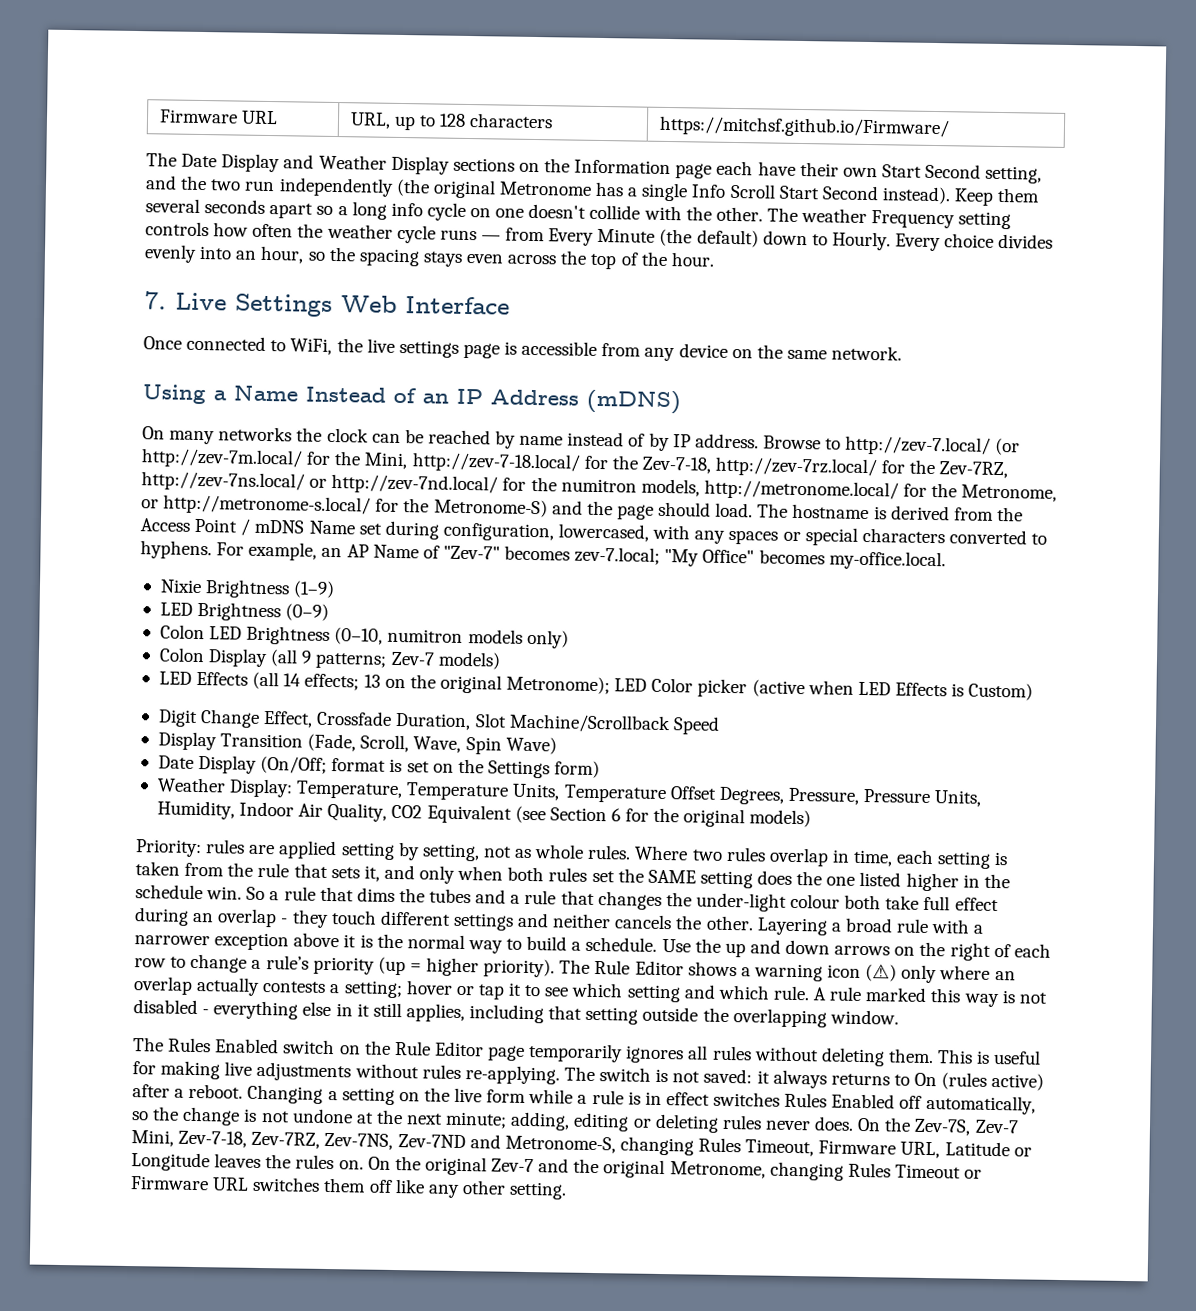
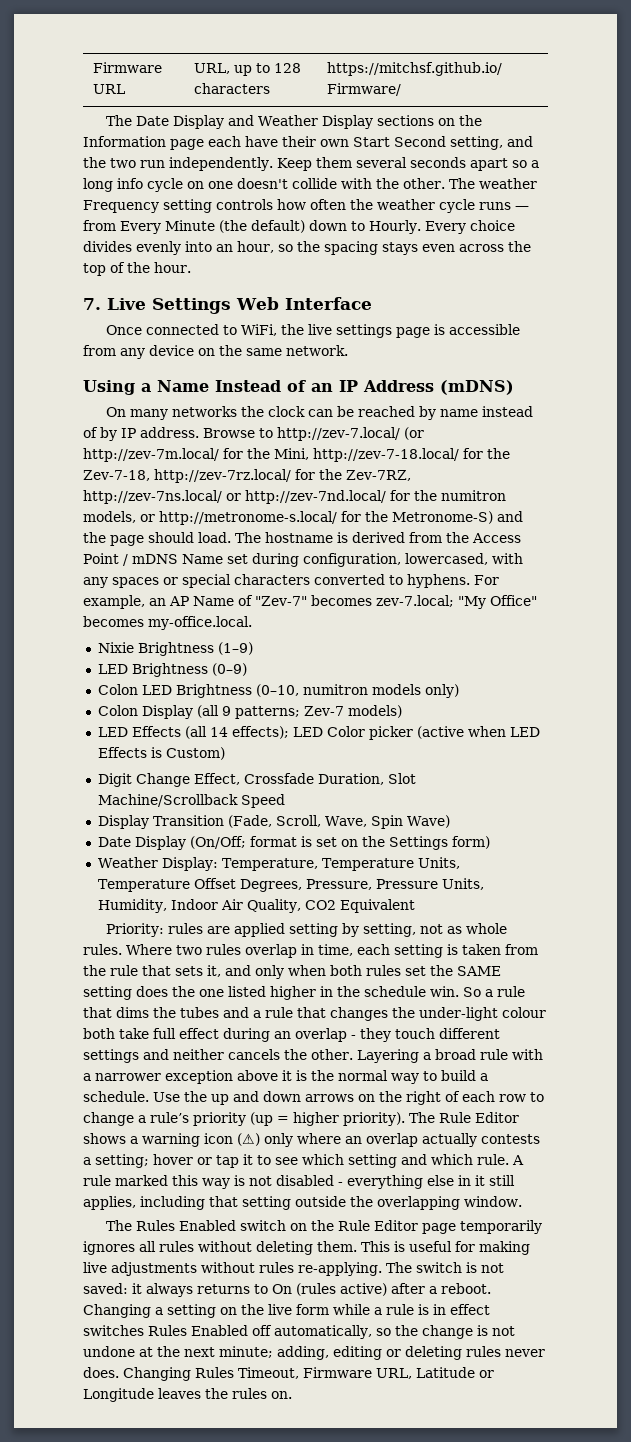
[278,177,951,205] independently (the original Metronome has a single Info Scroll Start Second instead). -> [169,157,273,171] independently.
[703,479,1058,502] http://metronome.local/ for the Metronome, -> (136, 517) none
[304,673,611,695] effects; 13 on the original Metronome); -> [231,726,289,739] effects);
[514,805,812,828] (see Section 6 for the original models) -> (415, 906) none
[857,1117,1019,1136] [131,1130,694,1156] On the Zev-7S, Zev-7 Mini, Zev-7-18, Zev-7RZ, Zev-7NS, Zev-7ND and Metronome-S, changing -> [123,1367,191,1381] Changing
[367,1156,983,1181] [130,1176,568,1200] On the original Zev-7 and the original Metronome, changing Rules Timeout or Firmware URL switches them off like any other setting. -> (292, 1395) none

